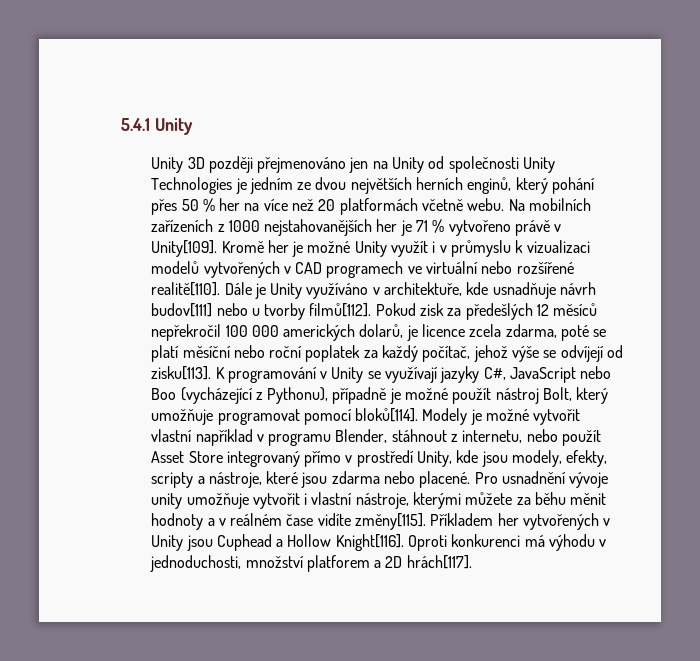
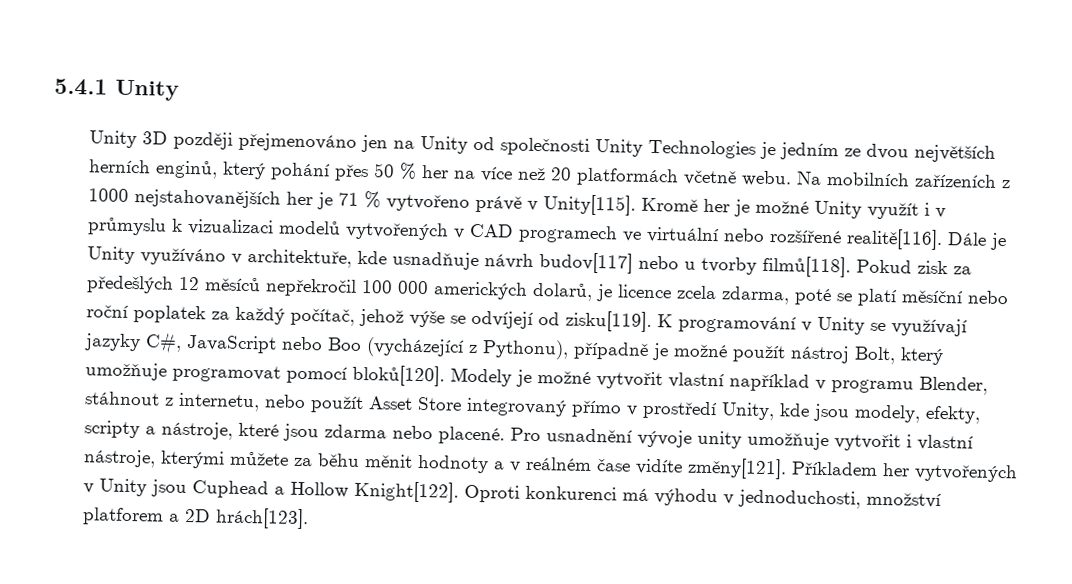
[151,240,218,257] Unity[109]. -> [542,194,636,216] Unity[115].
[151,282,221,296] realitě[110]. -> [845,228,943,251] realitě[116].
[151,303,213,317] budov[111] -> [538,252,633,274] budov[117]
[309,303,372,317] filmů[112]. -> [761,255,851,278] filmů[118].
[151,366,212,380] zisku[113]. -> [564,310,652,332] zisku[119].
[355,408,419,422] bloků[114]. -> [351,364,445,387] bloků[120].
[355,513,427,530] změny[115]. -> [686,457,787,480] změny[121].
[335,534,404,551] Knight[116]. -> [353,480,459,503] Knight[122].
[406,555,472,569] hrách[117]. -> [214,507,309,530] hrách[123].

